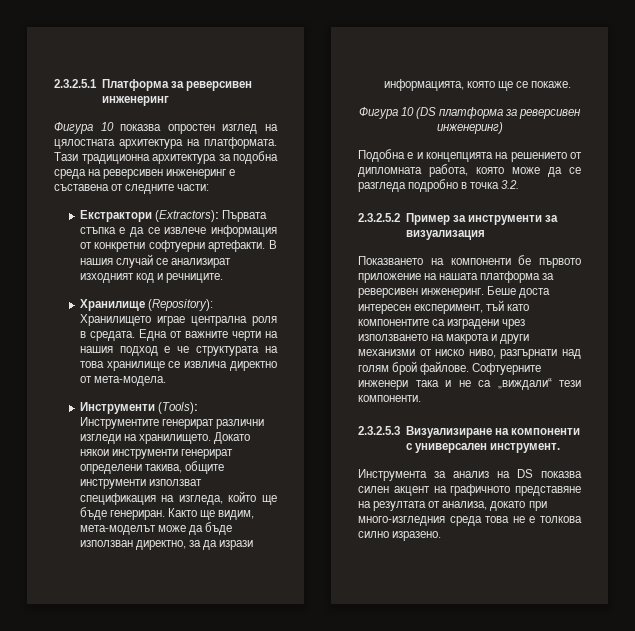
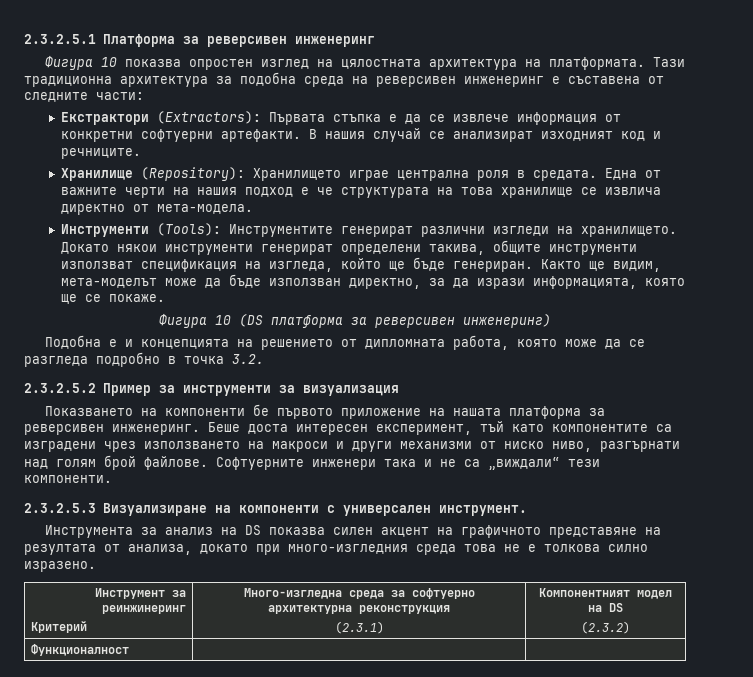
[446,334,490,344] макрота -> [272,441,328,452] макроси
(442, 536) none -> [94,588,186,599] [101,605,186,614] [31,621,88,633] [243,588,475,599] [268,605,450,614] [334,621,384,634] [539,588,672,599] [587,603,623,612] [580,621,630,634] [31,643,130,656] // Инструмент за реинжинеринг // Критерий | Много-изгледна среда за софтуерно архитектурна реконструкция // (2.3.1) | Компонентният модел на DS // (2.3.2) // Функционалност | |

